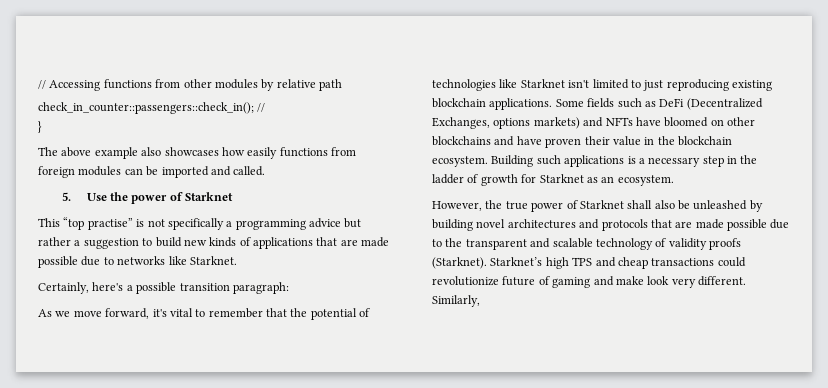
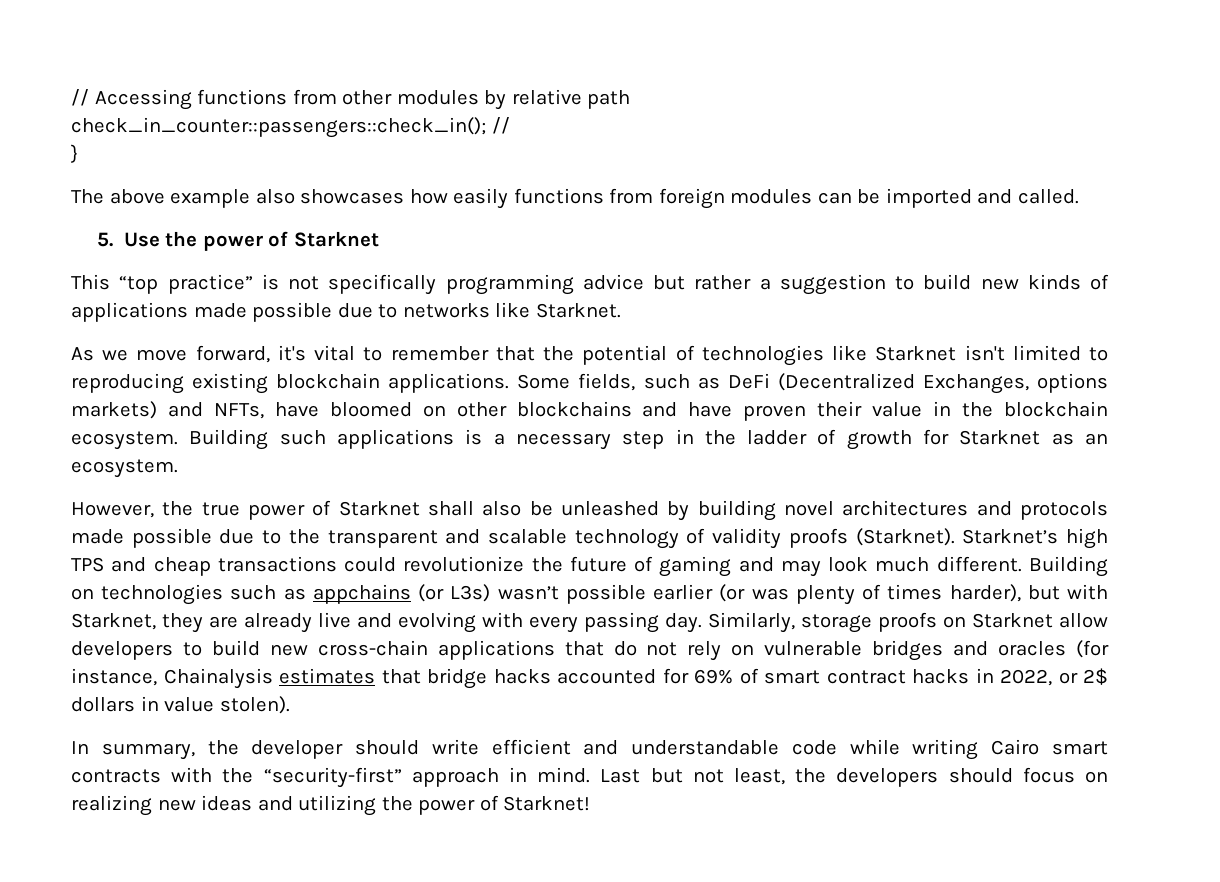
[87,218,133,230] practise” -> [167,274,253,294] practice”
[226,221,233,227] a -> (437, 284) none
[316,237,358,246] that are -> (188, 312) none
[38,282,289,294] // Certainly, here's a possible transition paragraph: -> (621, 310) none
[643,80,664,91] just -> (1109, 354) none
[587,98,615,108] fields -> [578,373,636,391] fields,
[605,117,633,126] NFTs -> [213,403,264,419] NFTs,
[650,219,693,228] that are -> (1109, 510) none
(499, 281) none -> [531,557,563,572] the
[615,276,746,288] [432,295,480,307] make look very different. Similarly, -> [780,556,1108,577] [71,584,1109,605] [71,612,1108,633] [71,640,1109,661] [71,668,1108,689] [71,696,290,714] [71,739,1109,760] [71,767,1109,788] [71,795,591,816] may look much different. Building on technologies such as appchains (or L3s) wasn’t possible earlier (or was plenty of times harder), but with Starknet, they are already live and evolving with every passing day. Similarly, storage proofs on Starknet allow developers to build new cross-chain applications that do not rely on vulnerable bridges and oracles (for instance, Chainalysis estimates that bridge hacks accounted for 69% of smart contract hacks in 2022, or 2$ dollars in value stolen). // In summary, the developer should write efficient and understandable code while writing Cairo smart contracts with the “security-first” approach in mind. Last but not least, the developers should focus on realizing new ideas and utilizing the power of Starknet!

